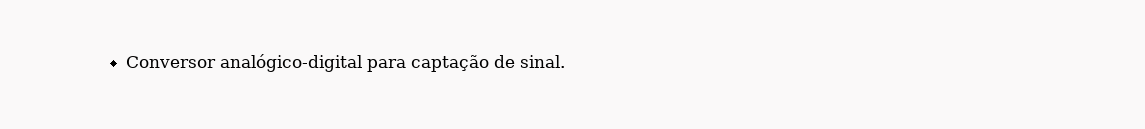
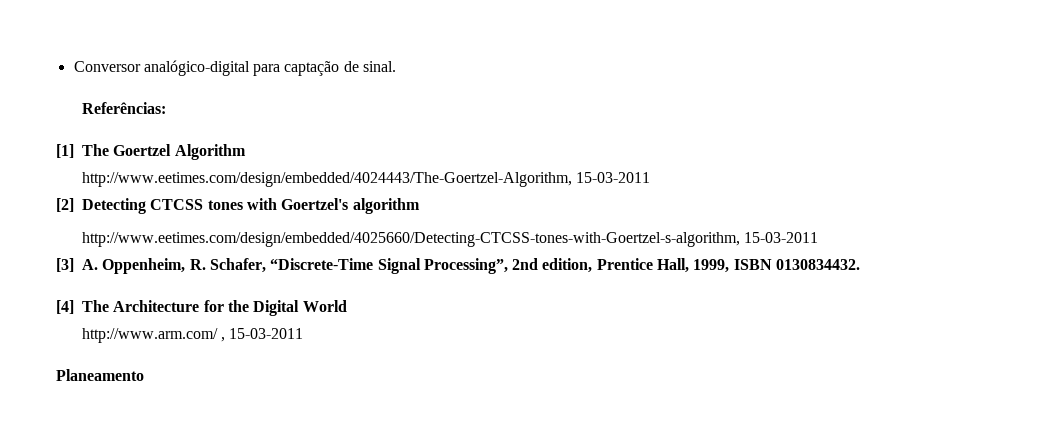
(566, 61) none -> [81,102,166,114] [55,144,246,160] [81,172,651,187] [55,198,420,214] [81,232,819,247] [55,258,861,274] [55,300,347,316] [81,328,304,343] [55,369,144,381] // Referências: // [1] The Goertzel Algorithm // http://www.eetimes.com/design/embedded/4024443/The-Goertzel-Algorithm, 15-03-2011 // [2] Detecting CTCSS tones with Goertzel's algorithm // http://www.eetimes.com/design/embedded/4025660/Detecting-CTCSS-tones-with-Goertzel-s-algorithm, 15-03-2011 // [3] A. Oppenheim, R. Schafer, “Discrete-Time Signal Processing”, 2nd edition, Prentice Hall, 1999, ISBN 0130834432. // [4] The Architecture for the Digital World // http://www.arm.com/ , 15-03-2011 // Planeamento

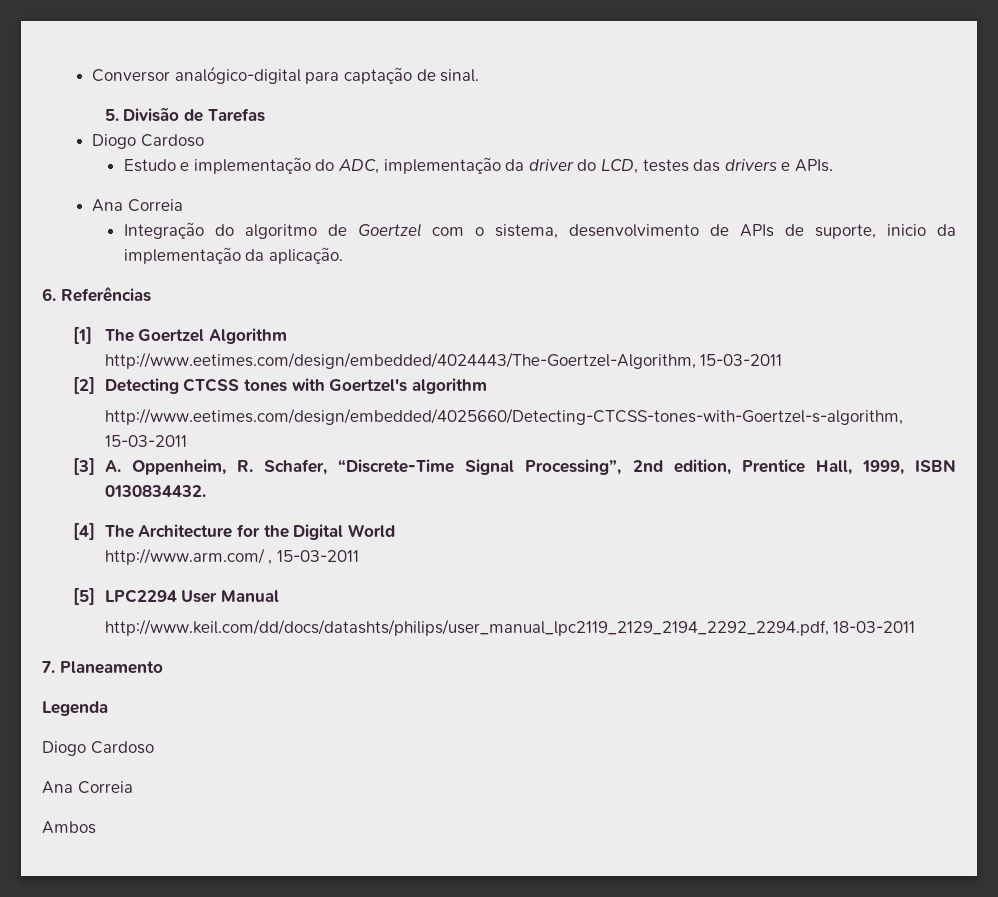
[81,102,166,114] Referências: -> [104,107,265,122] [92,134,204,149] [123,157,833,174] [92,199,183,212] [123,222,956,239] [123,247,343,264] [42,287,151,302] 5. Divisão de Tarefas // Diogo Cardoso // Estudo e implementação do ADC, implementação da driver do LCD, testes das drivers e APIs. // Ana Correia // Integração do algoritmo de Goertzel com o sistema, desenvolvimento de APIs de suporte, inicio da implementação da aplicação. // 6. Referências
[55,369,144,381] Planeamento -> [73,588,280,605] [104,619,916,636] [42,661,163,674] [42,701,108,716] [42,741,154,756] [42,781,133,794] [42,821,96,834] [5] LPC2294 User Manual // http://www.keil.com/dd/docs/datashts/philips/user_manual_lpc2119_2129_2194_2292_2294.pdf, 18-03-2011 // 7. Planeamento // Legenda // Diogo Cardoso // Ana Correia // Ambos

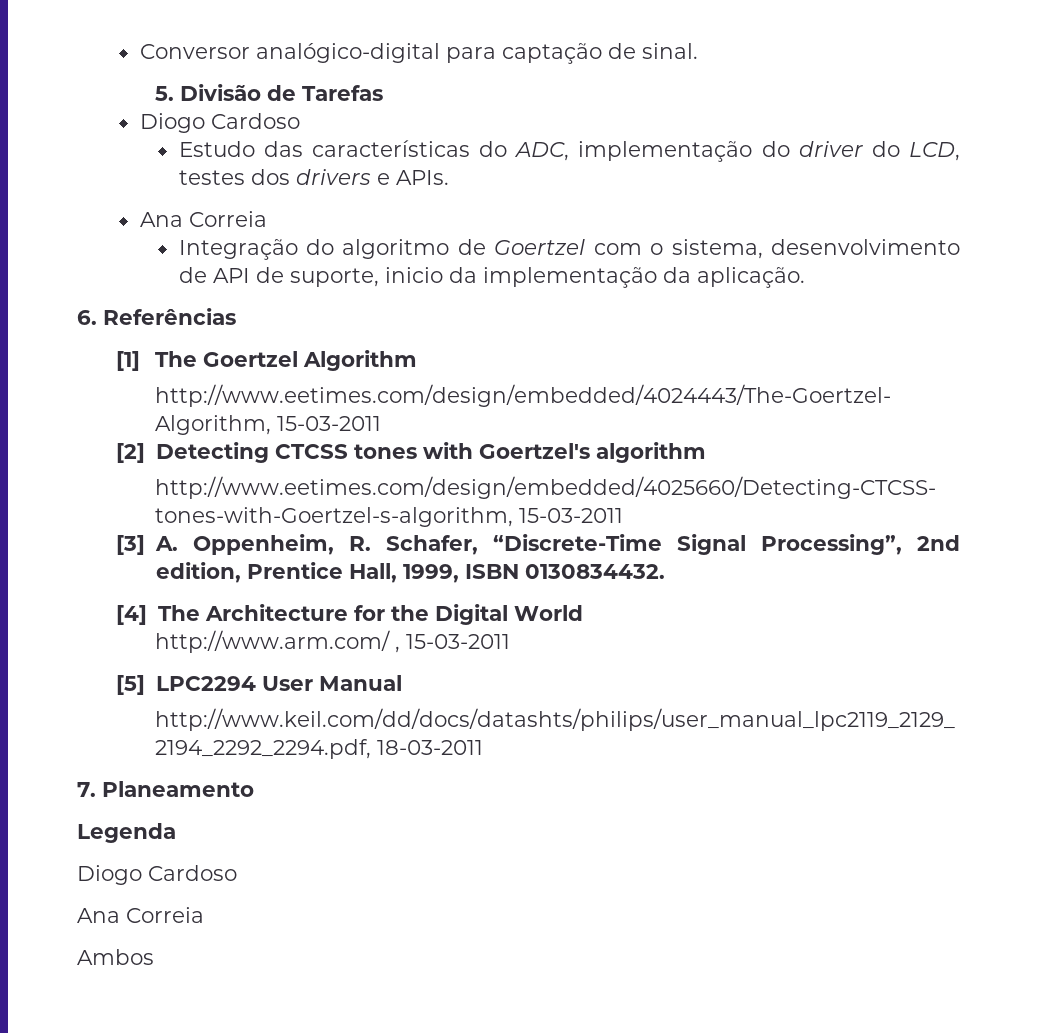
[180,157,311,174] e implementação -> [263,140,470,157] das características
[505,159,525,171] da -> [761,141,790,157] do
[693,159,721,172] das -> [250,169,290,185] dos
[739,224,774,237] APIs -> [212,268,250,283] API

